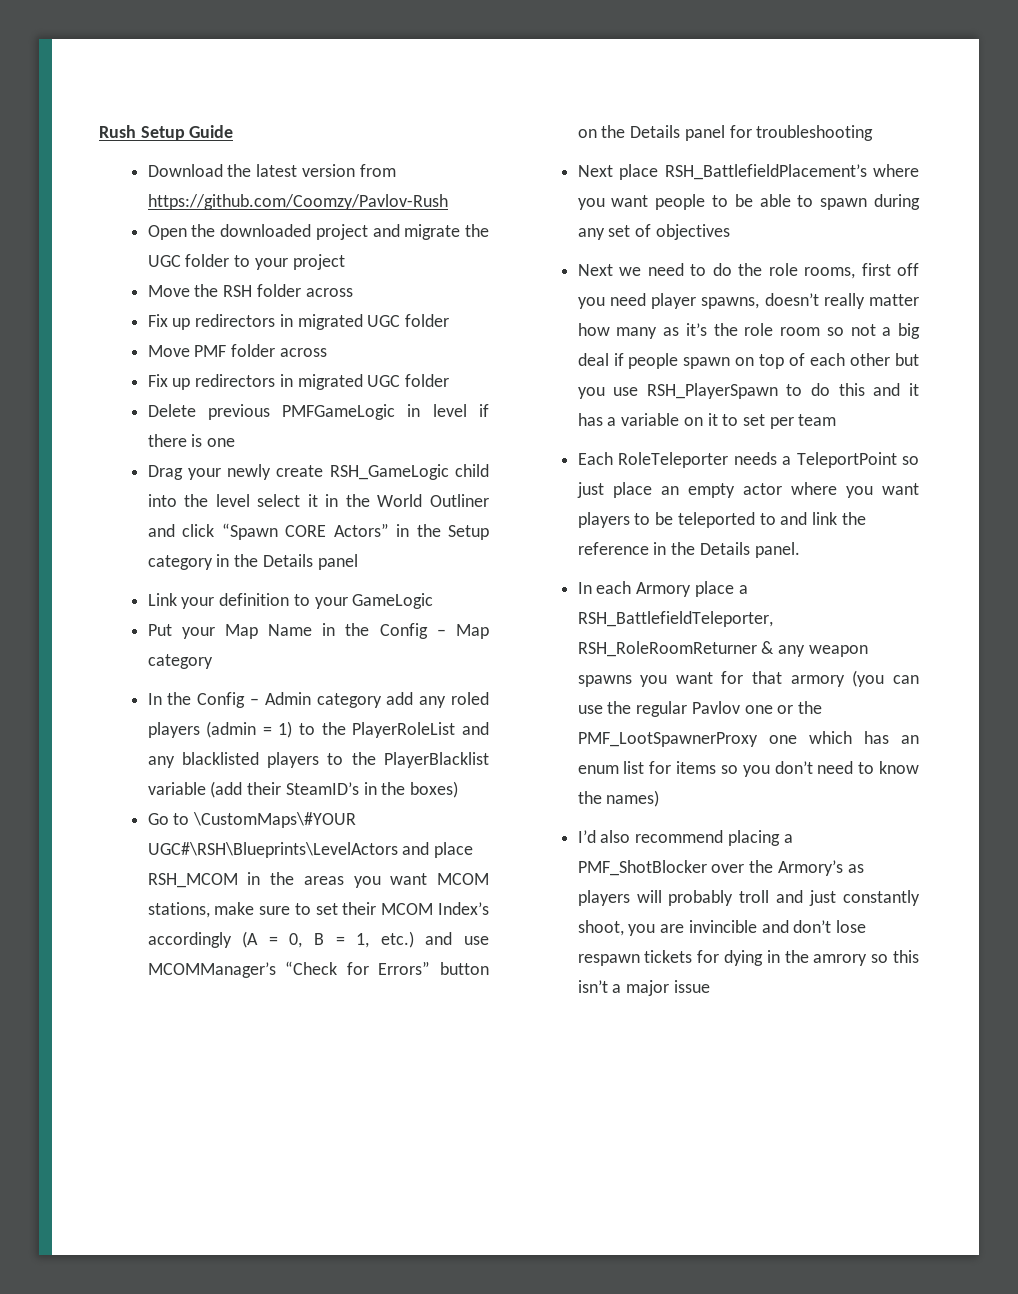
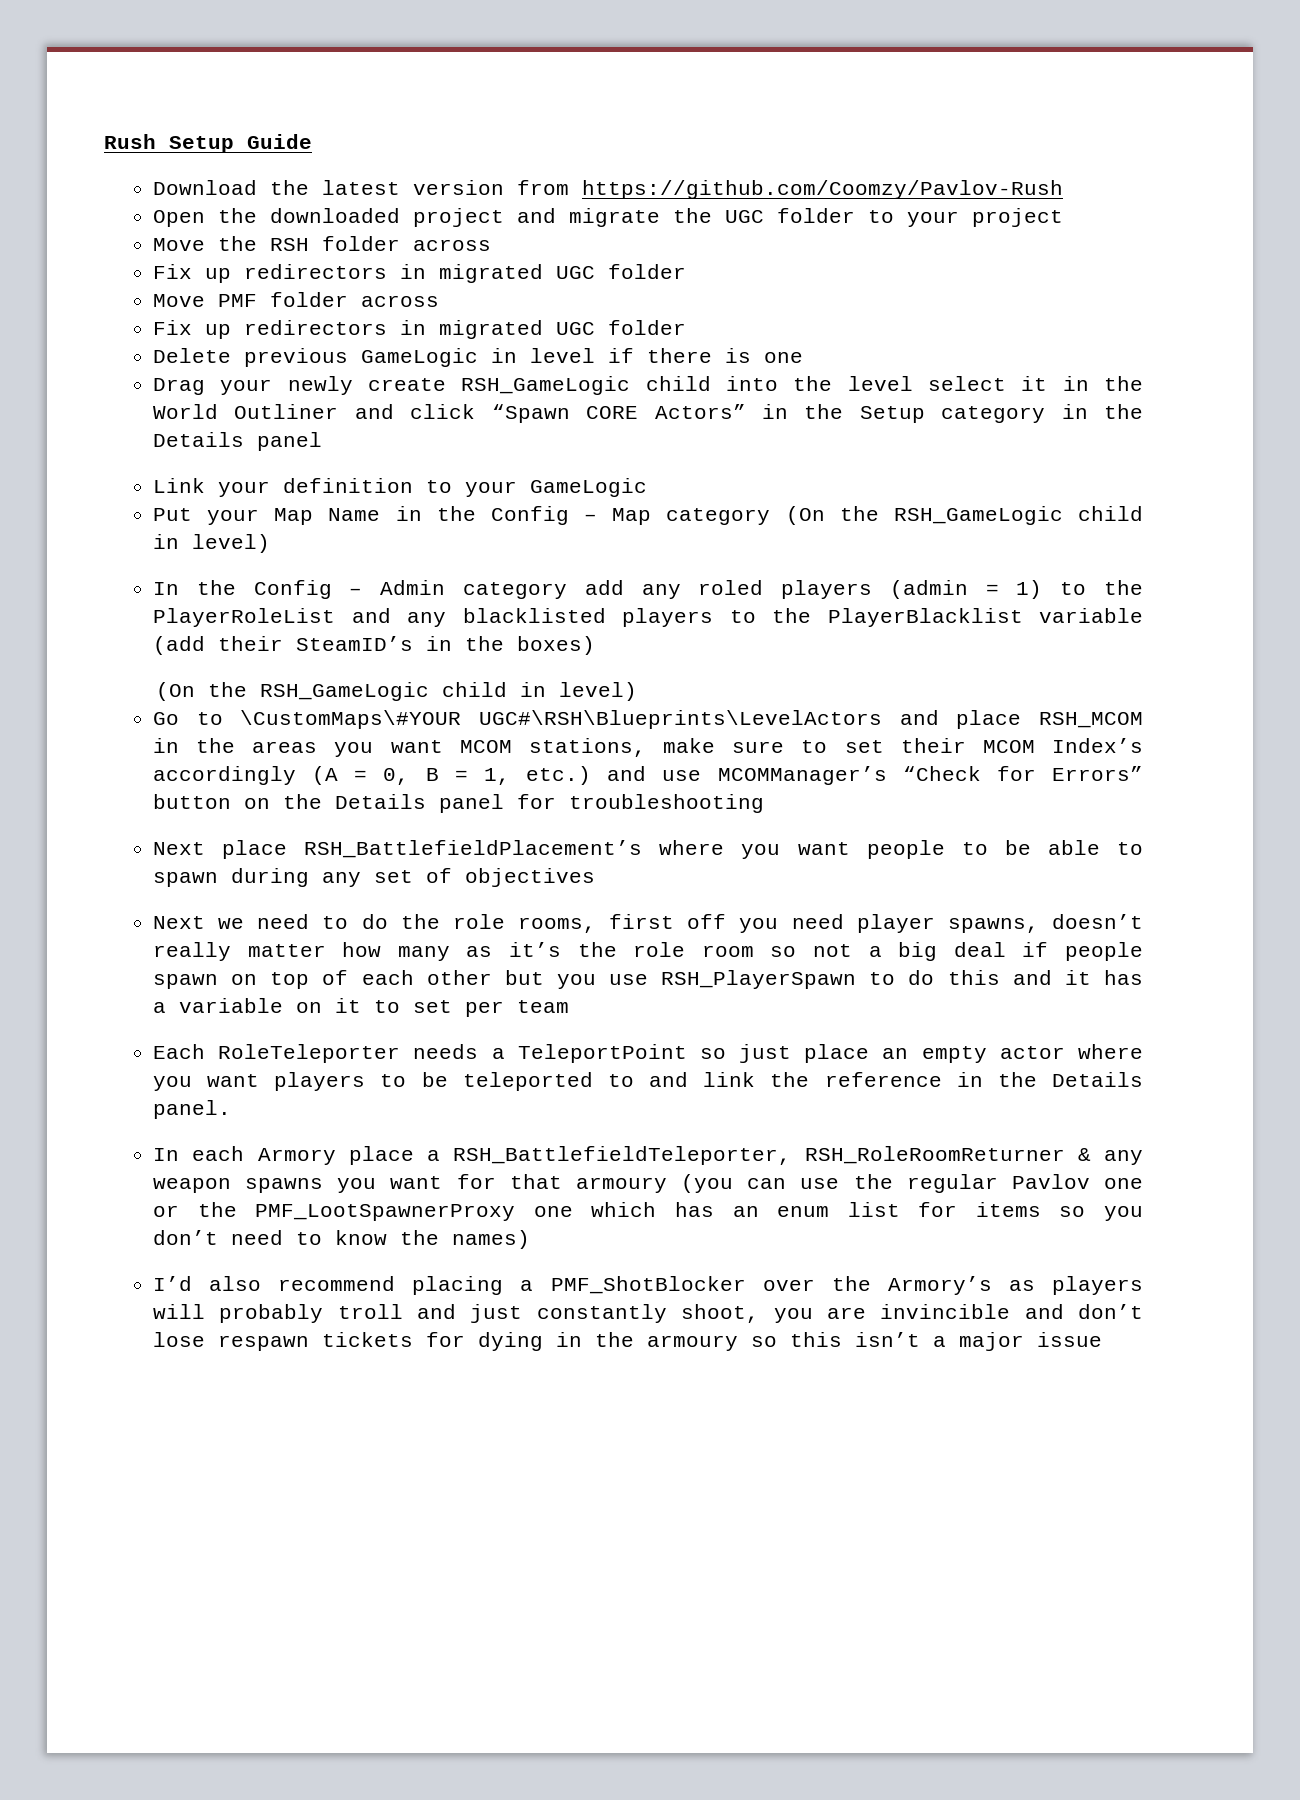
[282,404,396,420] PMFGameLogic -> [361,348,479,367] GameLogic
(213, 661) none -> [785,506,1143,525] [153,534,271,553] (On the RSH_GameLogic child in level)
(458, 789) none -> [155,682,637,701] // (On the RSH_GameLogic child in level)
[790,675,845,687] armory -> [575,1177,667,1193] armoury
[813,954,868,966] amrory -> [647,1335,739,1351] armoury

